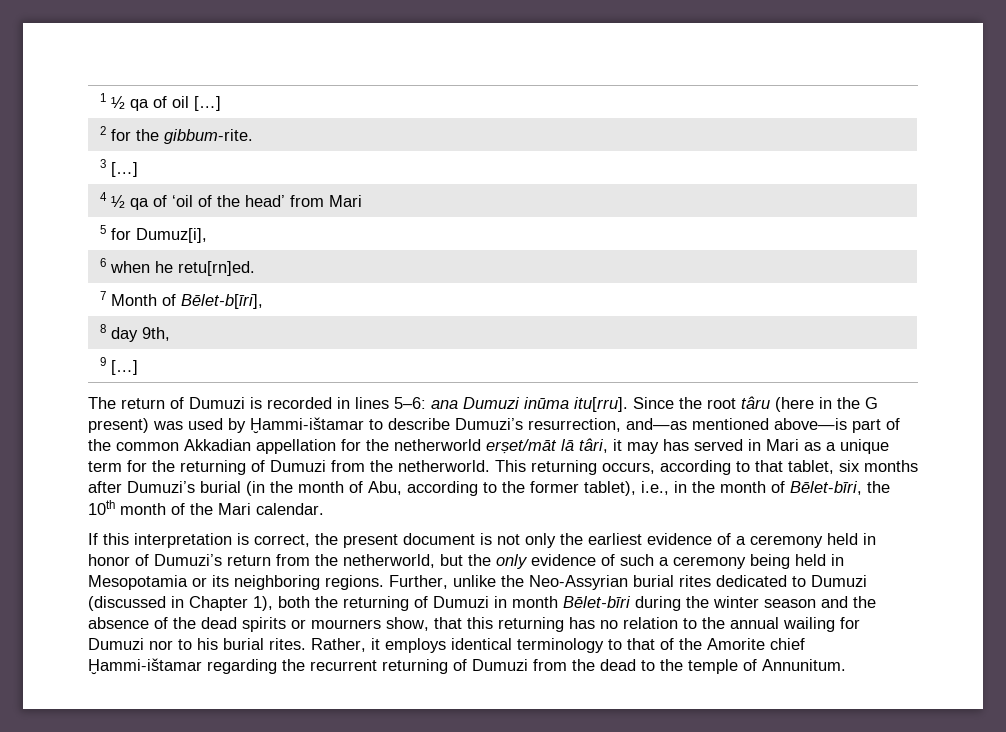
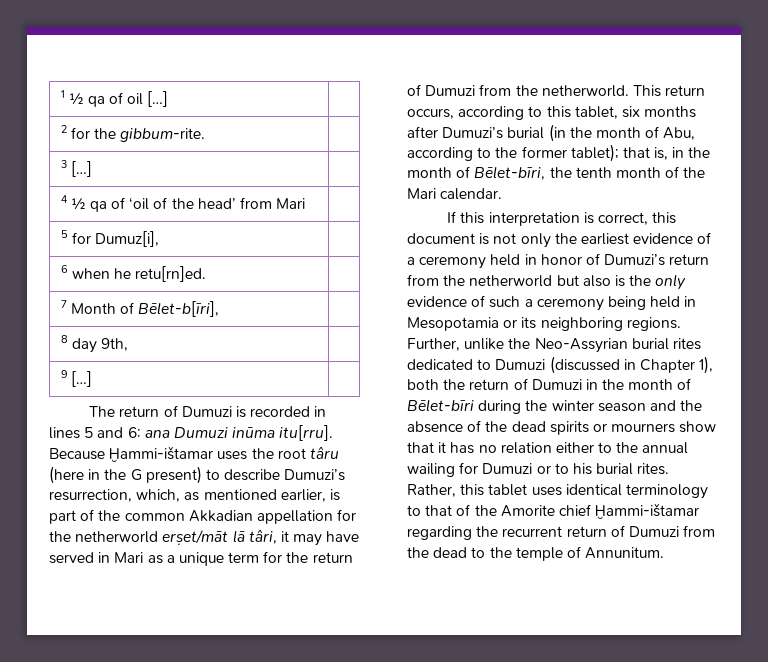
[394,397,426,409] 5–6: -> [84,427,141,438] 5 and 6:
[633,397,674,409] Since -> [49,446,248,462] Because Ḫammi-ištamar uses
[153,417,847,434] was used by Ḫammi-ištamar to describe Dumuzi’s resurrection, and—as mentioned above—is -> [205,469,346,481] [49,489,340,502] to describe Dumuzi’s resurrection, which, as mentioned earlier, is
[663,439,689,451] has -> [326,531,360,542] have
[180,460,246,475] returning -> [312,552,353,563] return
[531,460,597,475] returning -> [665,85,706,96] return
[755,460,783,472] that -> [546,106,571,118] this
[584,481,669,496] tablet), i.e., -> [570,144,669,162] tablet); that is,
[88,500,115,515] 10th -> [575,167,612,178] tenth
[315,533,398,548] the present -> [652,212,677,224] this
[343,554,463,568] netherworld, but -> [469,275,625,287] netherworld but also is
[343,596,409,611] returning -> [469,379,510,390] return
[512,596,558,608] month -> [602,378,692,390] the month of
[386,617,564,632] show, that this returning -> [679,421,717,433] [407,442,447,453] show that it
(678, 623) none -> [555,442,594,453] either
[149,640,173,650] nor -> [536,465,551,474] or
[371,638,446,653] it employs -> [460,484,562,496] this tablet uses
[382,659,448,674] returning -> [566,526,607,537] return

